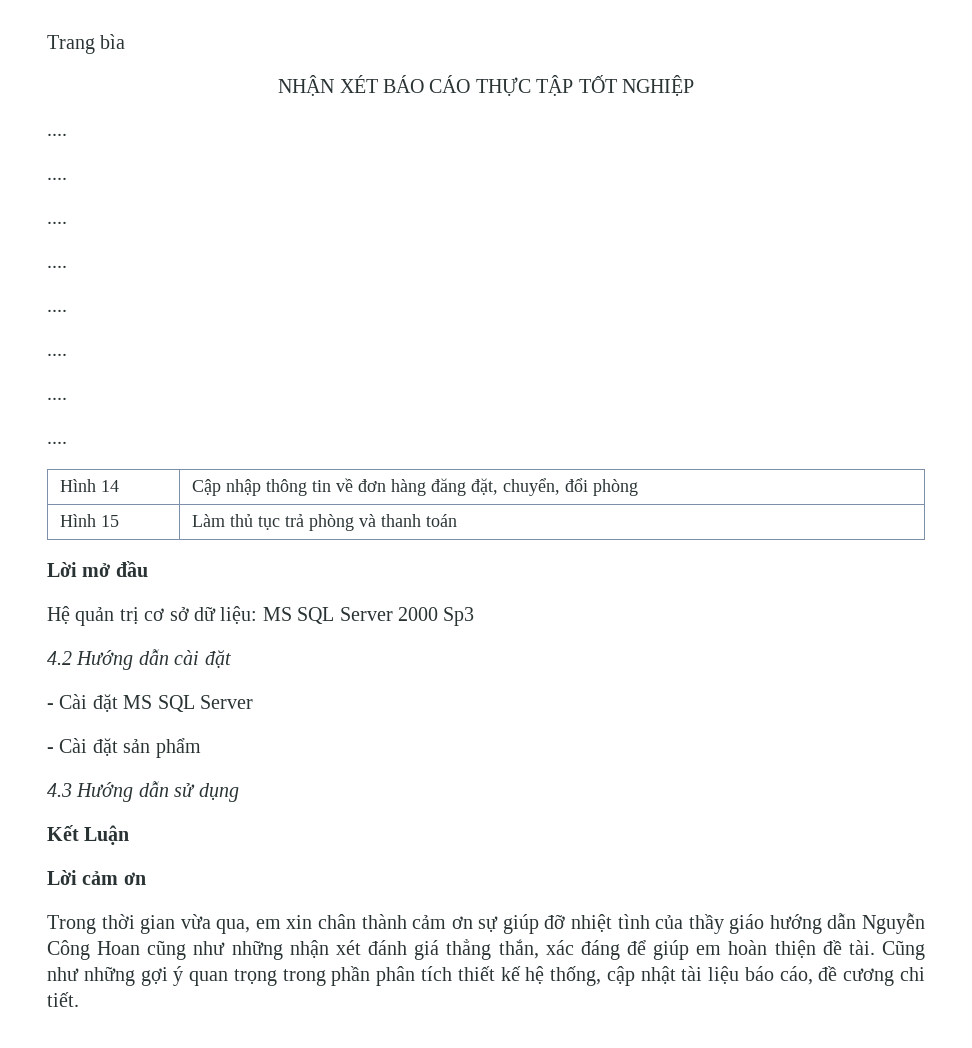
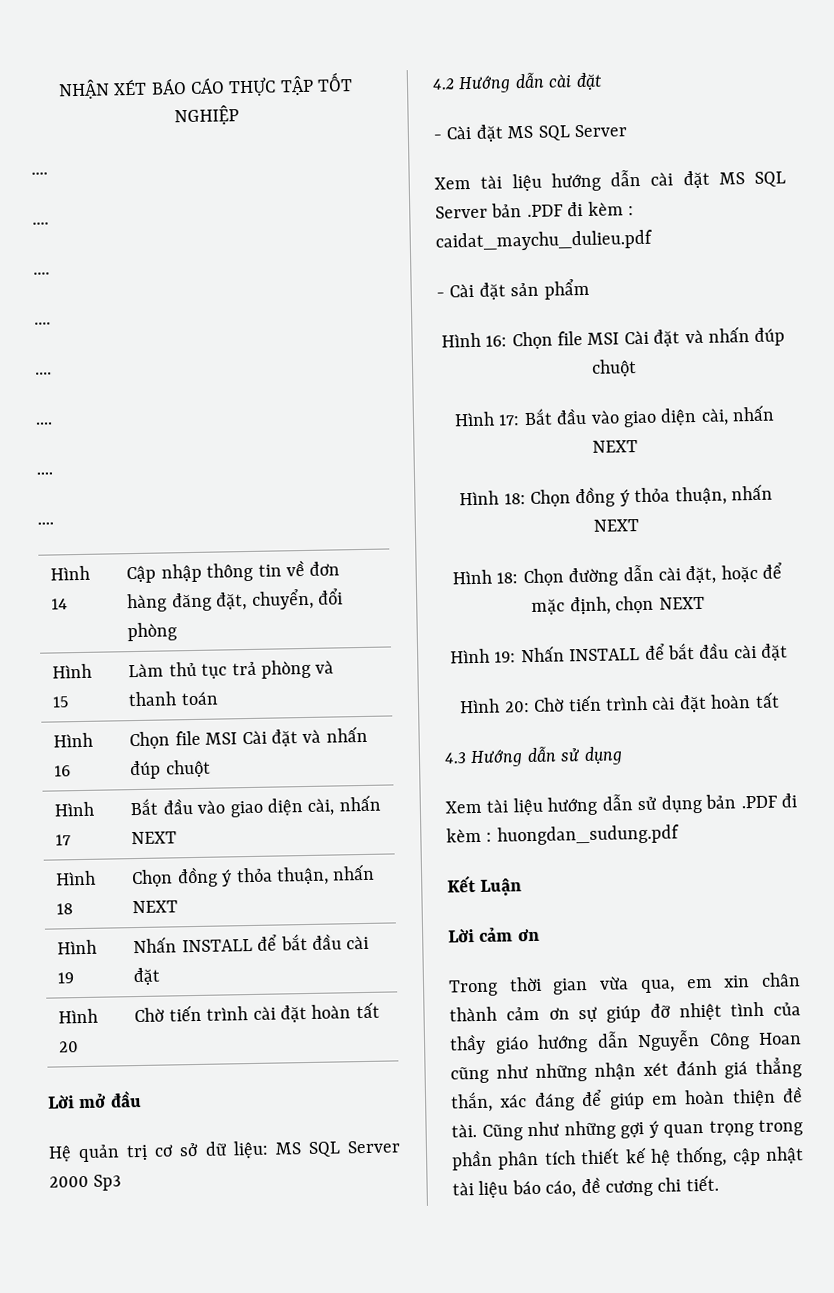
[47,34,126,54] Trang bìa // -> (57, 89) none
(457, 520) none -> [53,732,94,748] [54,765,72,777] [129,725,368,750] [129,759,211,780] [54,801,95,817] [55,834,72,846] [130,794,381,818] [131,831,178,845] [55,870,97,886] [56,903,74,915] [131,863,376,888] [132,900,179,914] [57,939,98,955] [57,972,75,984] [133,933,370,954] [133,967,161,986] [58,1008,99,1024] [58,1041,80,1053] [134,1001,380,1023] // Hình 16 | Chọn file MSI Cài đặt và nhấn đúp chuột // Hình 17 | Bắt đầu vào giao diện cài, nhấn NEXT // Hình 18 | Chọn đồng ý thỏa thuận, nhấn NEXT // Hình 19 | Nhấn INSTALL để bắt đầu cài đặt // Hình 20 | Chờ tiến trình cài đặt hoàn tất
(254, 702) none -> [434,169,786,192] [435,201,634,219] [435,229,653,252] // Xem tài liệu hướng dẫn cài đặt MS SQL Server bản .PDF đi kèm : caidat_maychu_dulieu.pdf
(201, 748) none -> [440,326,786,350] [590,359,637,377] [453,404,776,428] [592,440,638,453] [459,483,773,508] [593,519,639,532] [451,562,783,587] [531,595,705,616] [449,642,789,664] [459,691,780,714] // Hình 16: Chọn file MSI Cài đặt và nhấn đúp chuột // Hình 17: Bắt đầu vào giao diện cài, nhấn NEXT // Hình 18: Chọn đồng ý thỏa thuận, nhấn NEXT // Hình 18: Chọn đường dẫn cài đặt, hoặc để mặc định, chọn NEXT // Hình 19: Nhấn INSTALL để bắt đầu cài đặt // Hình 20: Chờ tiến trình cài đặt hoàn tất
(239, 792) none -> [445,793,797,816] [446,824,680,846] // Xem tài liệu hướng dẫn sử dụng bản .PDF đi kèm : huongdan_sudung.pdf

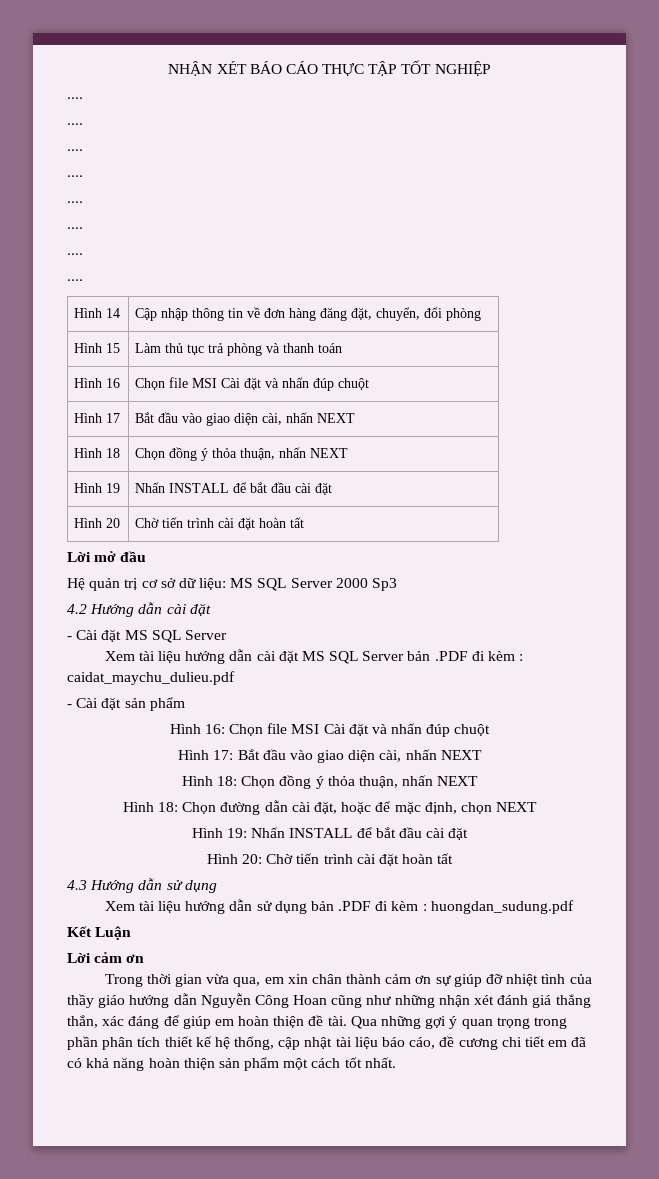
[481,1121,560,1141] Cũng như -> [350,1016,377,1029] Qua
[685,1174,719,1192] tiết. -> [524,1036,587,1047] [67,1057,396,1071] tiết em đã có khả năng hoàn thiện sản phẩm một cách tốt nhất.

